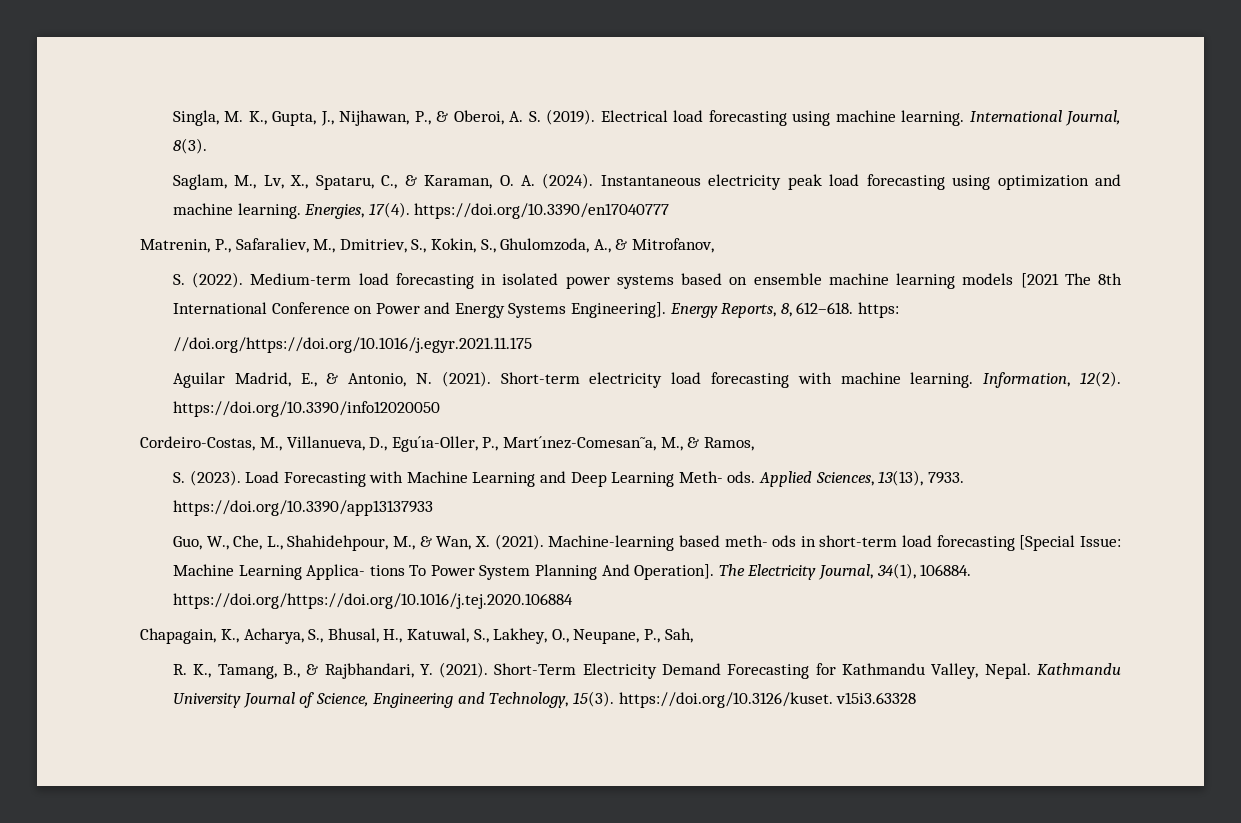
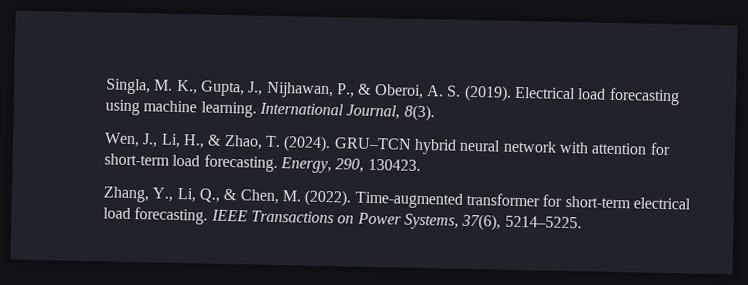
[172,173,1122,190] [172,202,670,219] [140,238,714,253] [172,272,1122,289] [172,302,900,318] [172,337,532,353] [172,371,1121,388] [172,401,440,417] [140,436,754,452] [172,470,964,487] [172,500,433,516] [172,534,1122,551] [172,563,972,580] [172,593,573,609] [140,628,693,644] [172,662,1121,679] [172,691,917,708] Saglam, M., Lv, X., Spataru, C., & Karaman, O. A. (2024). Instantaneous electricity peak load forecasting using optimization and machine learning. Energies, 17(4). https://doi.org/10.3390/en17040777 // Matrenin, P., Safaraliev, M., Dmitriev, S., Kokin, S., Ghulomzoda, A., & Mitrofanov, // S. (2022). Medium-term load forecasting in isolated power systems based on ensemble machine learning models [2021 The 8th International Conference on Power and Energy Systems Engineering]. Energy Reports, 8, 612–618. https: // //doi.org/https://doi.org/10.1016/j.egyr.2021.11.175 // Aguilar Madrid, E., & Antonio, N. (2021). Short-term electricity load forecasting with machine learning. Information, 12(2). https://doi.org/10.3390/info12020050 // Cordeiro-Costas, M., Villanueva, D., Egu´ıa-Oller, P., Mart´ınez-Comesan˜a, M., & Ramos, // S. (2023). Load Forecasting with Machine Learning and Deep Learning Meth- ods. Applied Sciences, 13(13), 7933. https://doi.org/10.3390/app13137933 // Guo, W., Che, L., Shahidehpour, M., & Wan, X. (2021). Machine-learning based meth- ods in short-term load forecasting [Special Issue: Machine Learning Applica- tions To Power System Planning And Operation]. The Electricity Journal, 34(1), 106884. https://doi.org/https://doi.org/10.1016/j.tej.2020.106884 // Chapagain, K., Acharya, S., Bhusal, H., Katuwal, S., Lakhey, O., Neupane, P., Sah, // R. K., Tamang, B., & Rajbhandari, Y. (2021). Short-Term Electricity Demand Forecasting for Kathmandu Valley, Nepal. Kathmandu University Journal of Science, Engineering and Technology, 15(3). https://doi.org/10.3126/kuset. v15i3.63328 -> [104,132,671,156] [104,153,421,174] [103,186,691,210] [103,207,582,231] Wen, J., Li, H., & Zhao, T. (2024). GRU–TCN hybrid neural network with attention for short-term load forecasting. Energy, 290, 130423. // Zhang, Y., Li, Q., & Chen, M. (2022). Time-augmented transformer for short-term electrical load forecasting. IEEE Transactions on Power Systems, 37(6), 5214–5225.

